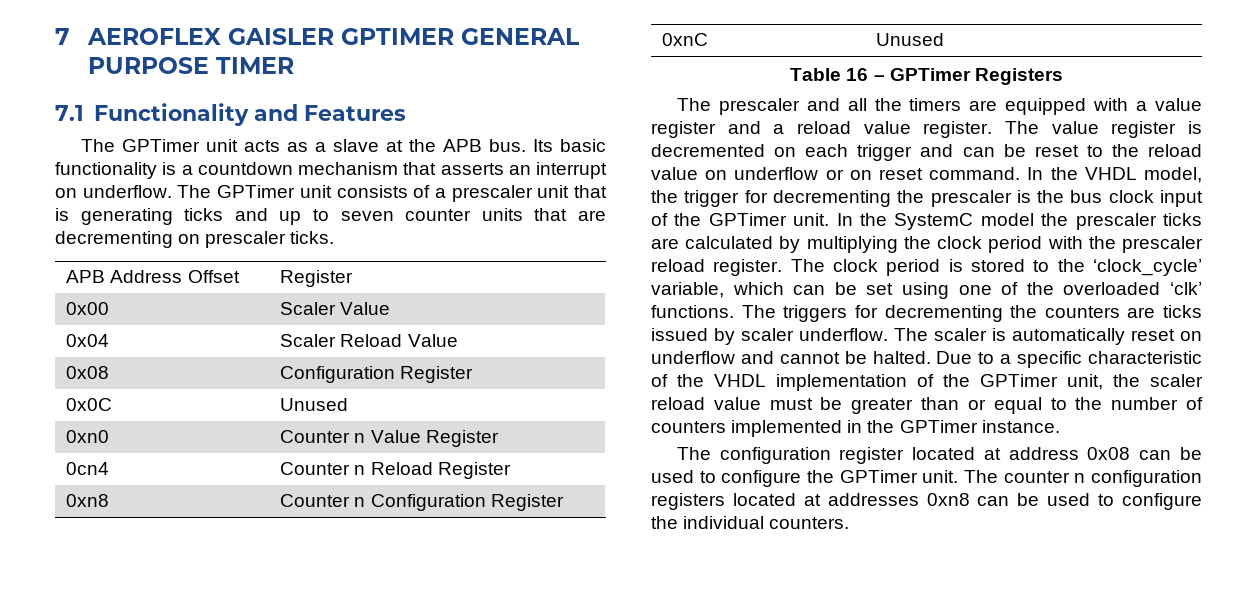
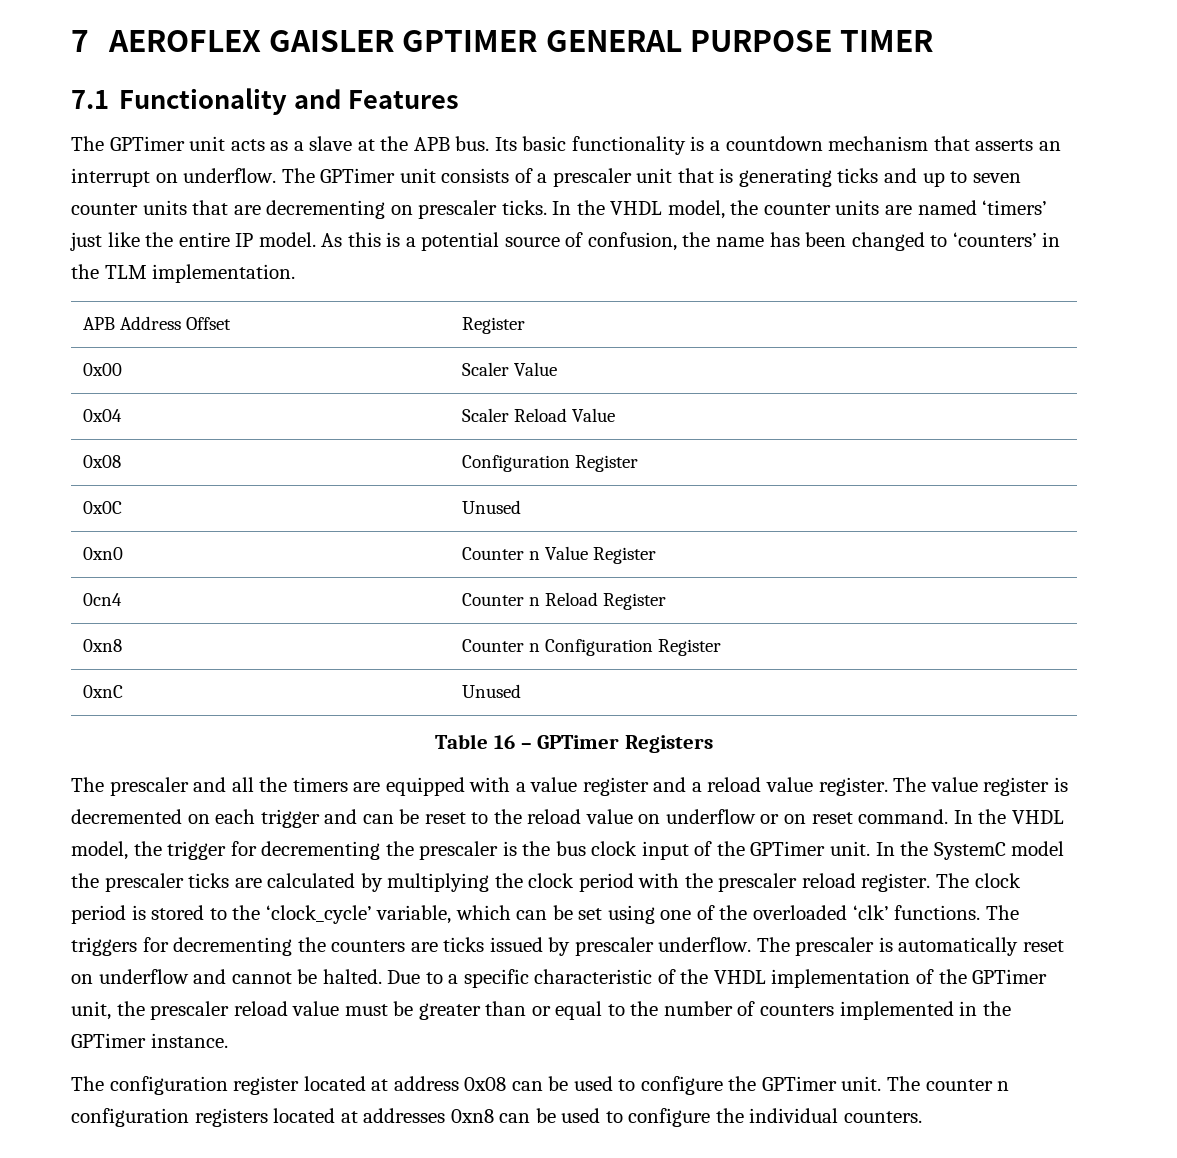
(335, 237) none -> [552,200,1048,219] [70,232,1061,251] [71,264,296,283] In the VHDL model, the counter units are named ‘timers’ just like the entire IP model. As this is a potential source of confusion, the name has been changed to ‘counters’ in the TLM implementation.
[741,328,987,341] scaler underflow. The scaler -> [574,937,875,956] prescaler underflow. The prescaler
[1150,374,1203,387] scaler -> [150,1001,230,1020] prescaler

